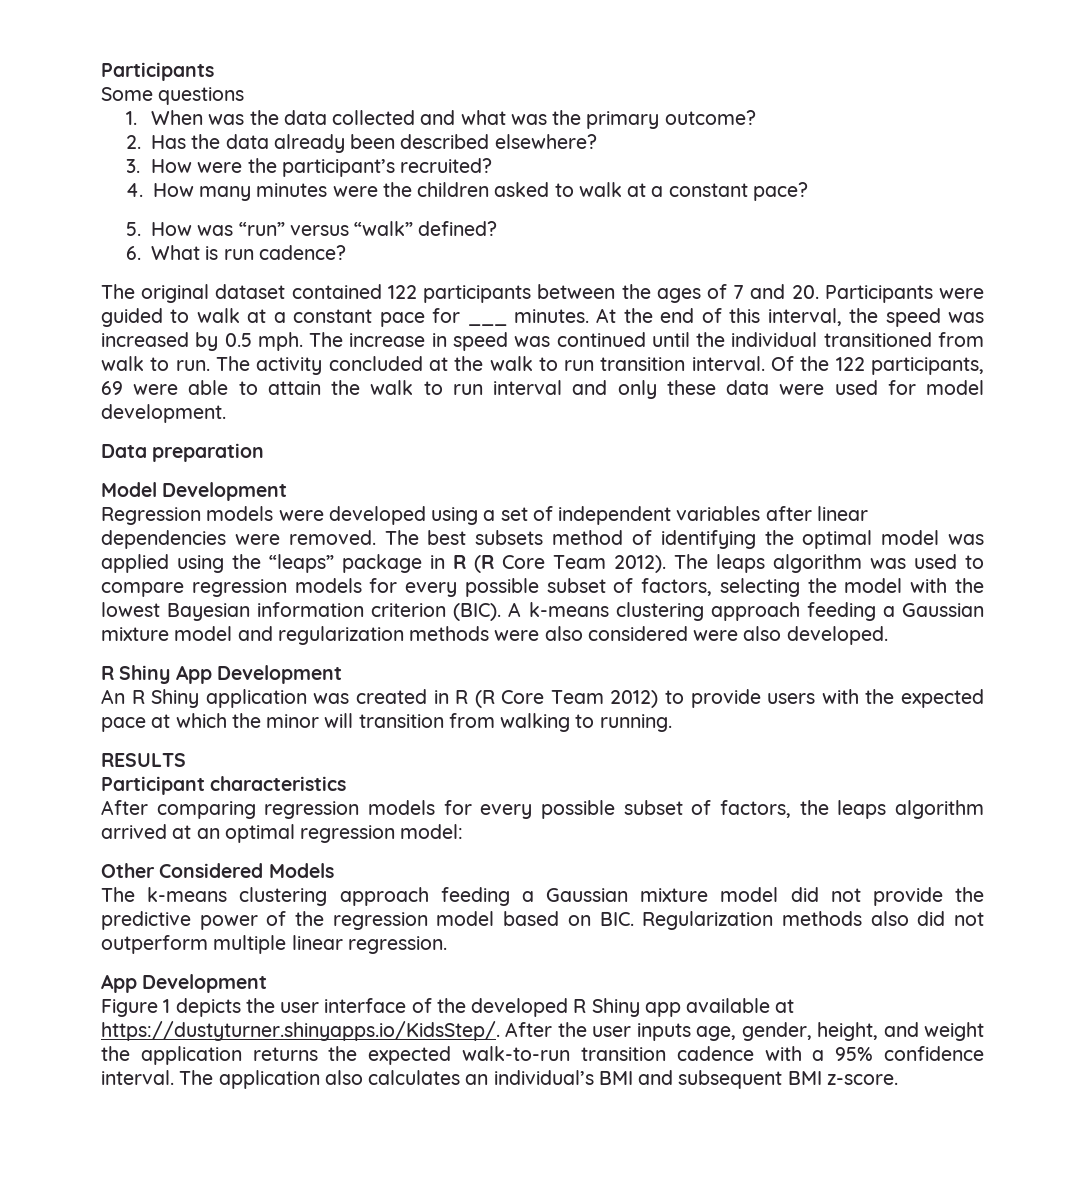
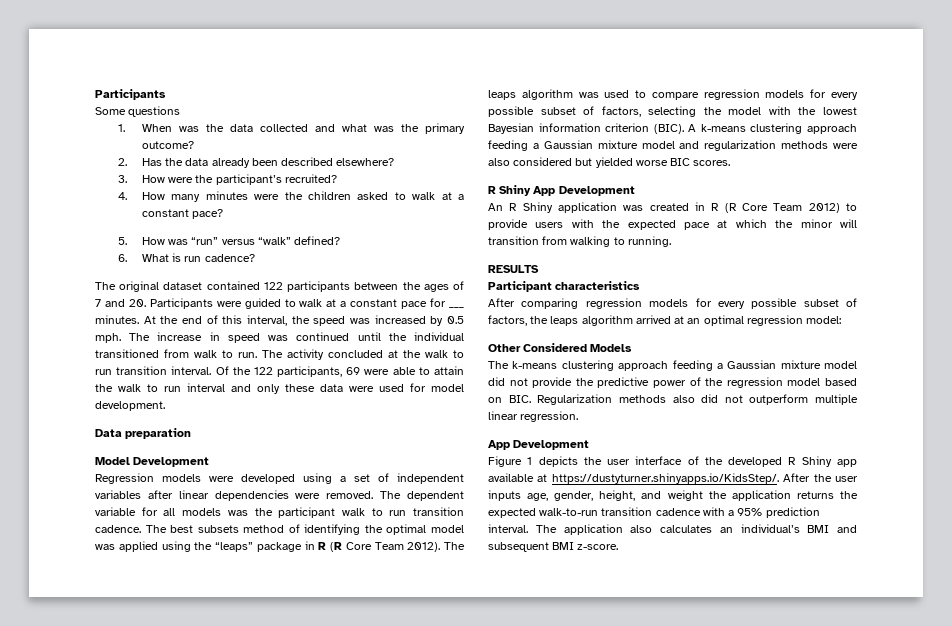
(419, 537) none -> [407,491,464,501] [95,507,464,518] [95,525,167,533] dependent variable for all models was the participant walk to run transition cadence. The
[693,626,888,645] were also developed. -> [575,157,731,168] but yielded worse BIC scores.
[884,1046,985,1061] confidence -> [765,507,820,518] prediction

